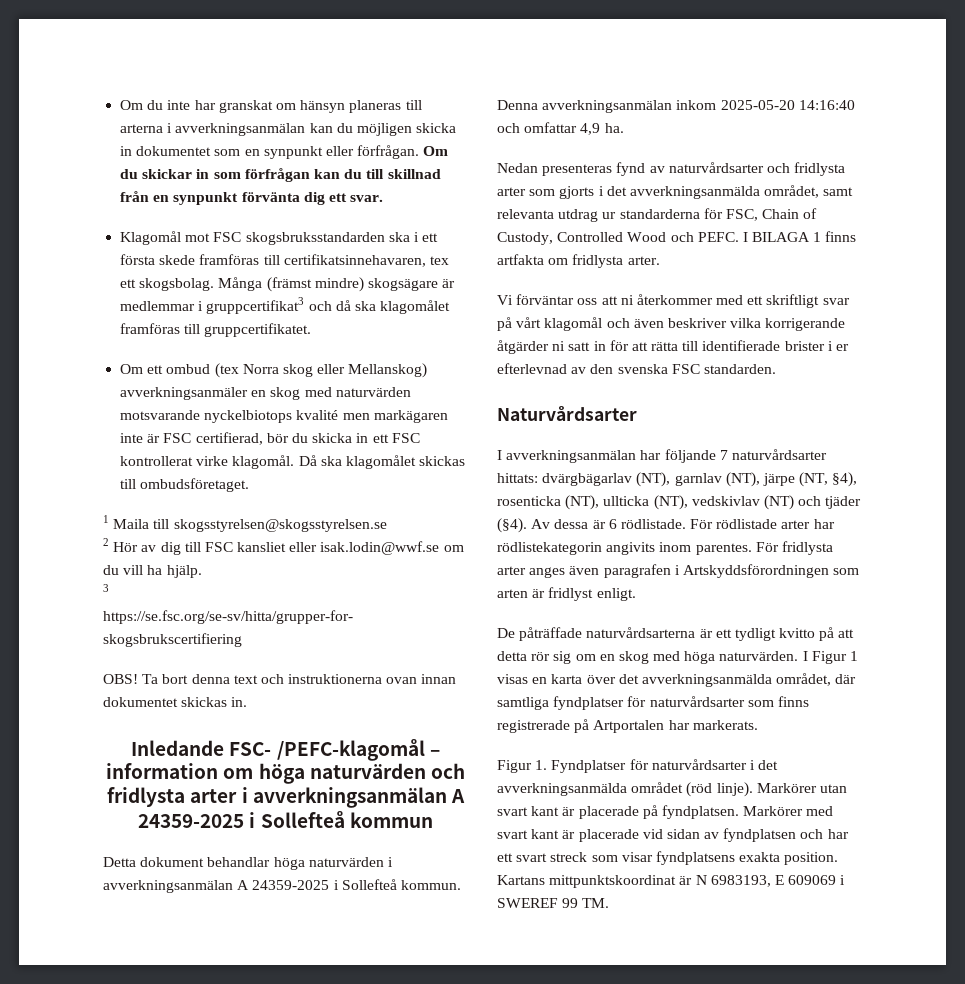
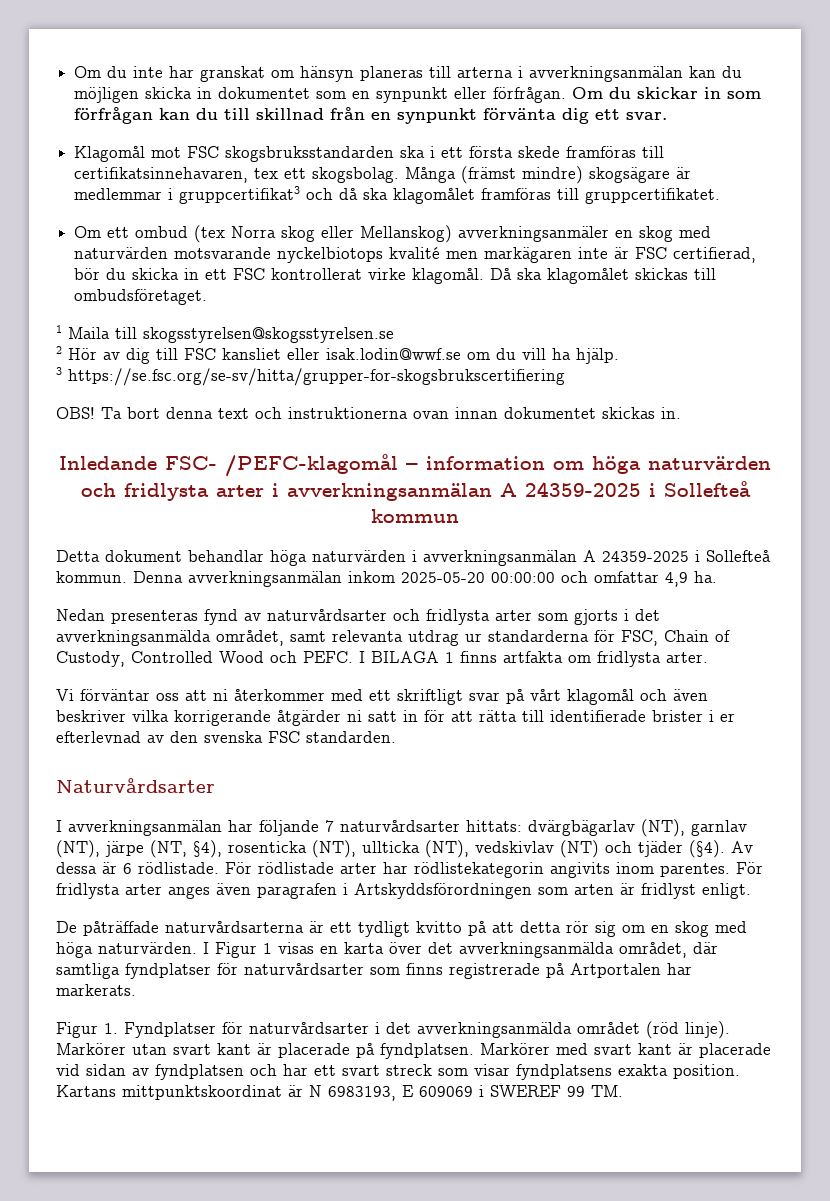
[798,100,855,110] 14:16:40 -> [491,572,555,583] 00:00:00

